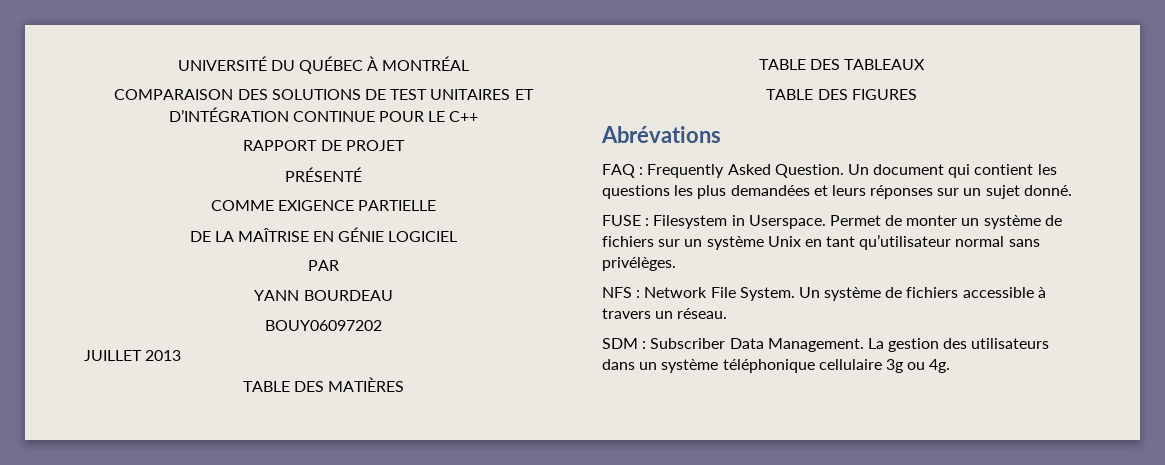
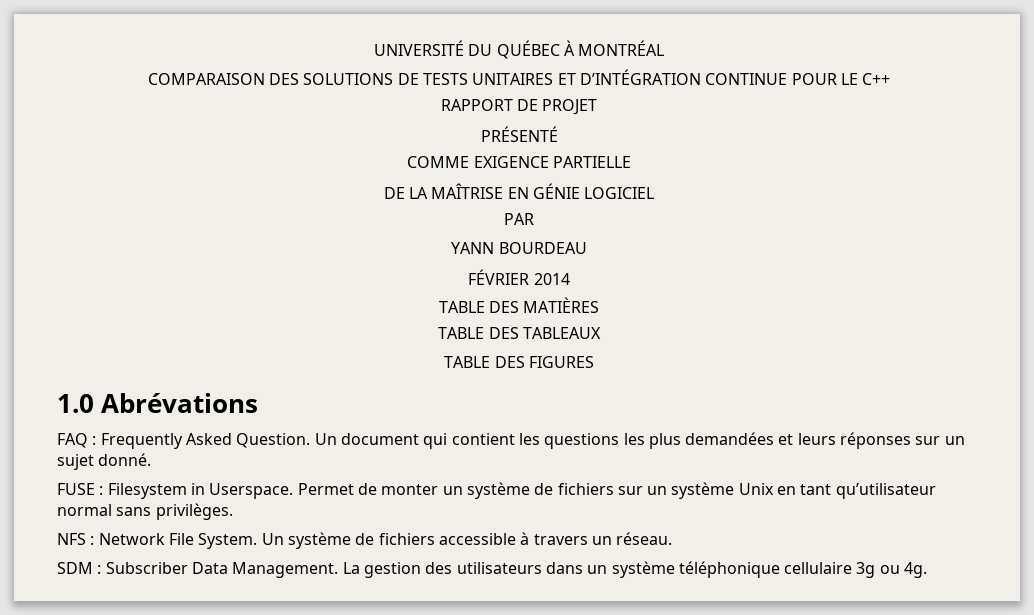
[390,89,428,100] TEST -> [423,73,469,85] TESTS
[265,320,382,331] [84,350,182,361] BOUY06097202 // JUILLET 2013 -> [468,269,570,285] FÉVRIER 2014
(917, 94) none -> [57,394,94,413] 1.0
[602,257,676,271] privélèges. -> [155,503,233,520] privilèges.

